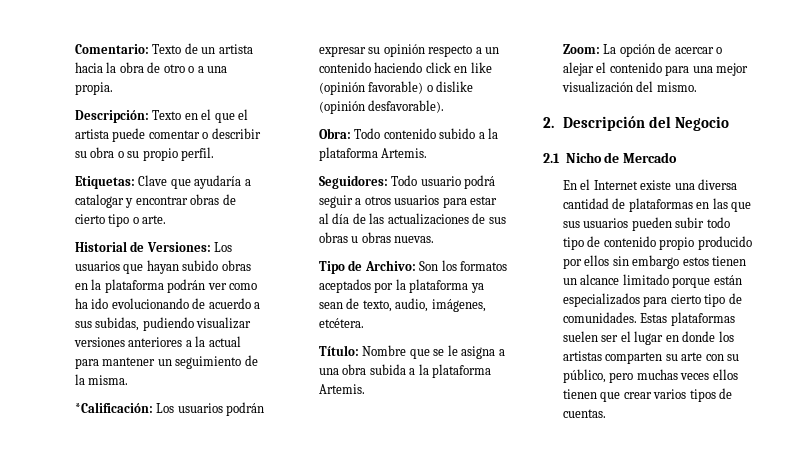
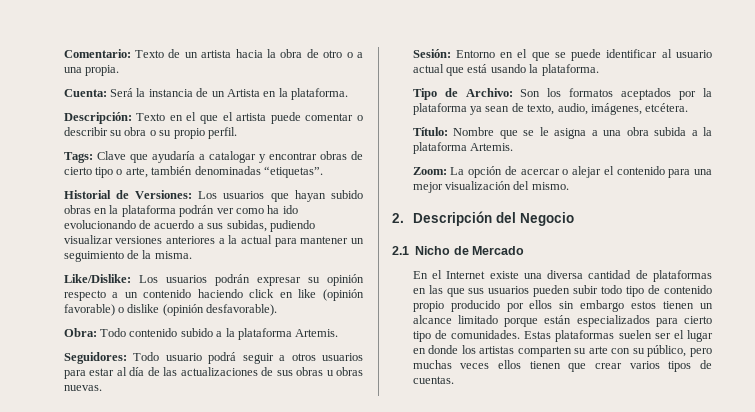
(113, 88) none -> [63,88,349,100] // Cuenta: Será la instancia de un Artista en la plataforma.
[74,176,135,189] Etiquetas: -> [63,152,93,163] Tags:
[142,215,167,224] arte. -> [125,166,323,178] arte, también denominadas “etiquetas”.
[74,402,153,413] *Calificación: -> [63,274,131,283] Like/Dislike:
(435, 239) none -> [412,49,713,61] [412,64,599,76] // Sesión: Entorno en el que se puede identificar al usuario actual que está usando la plataforma.

